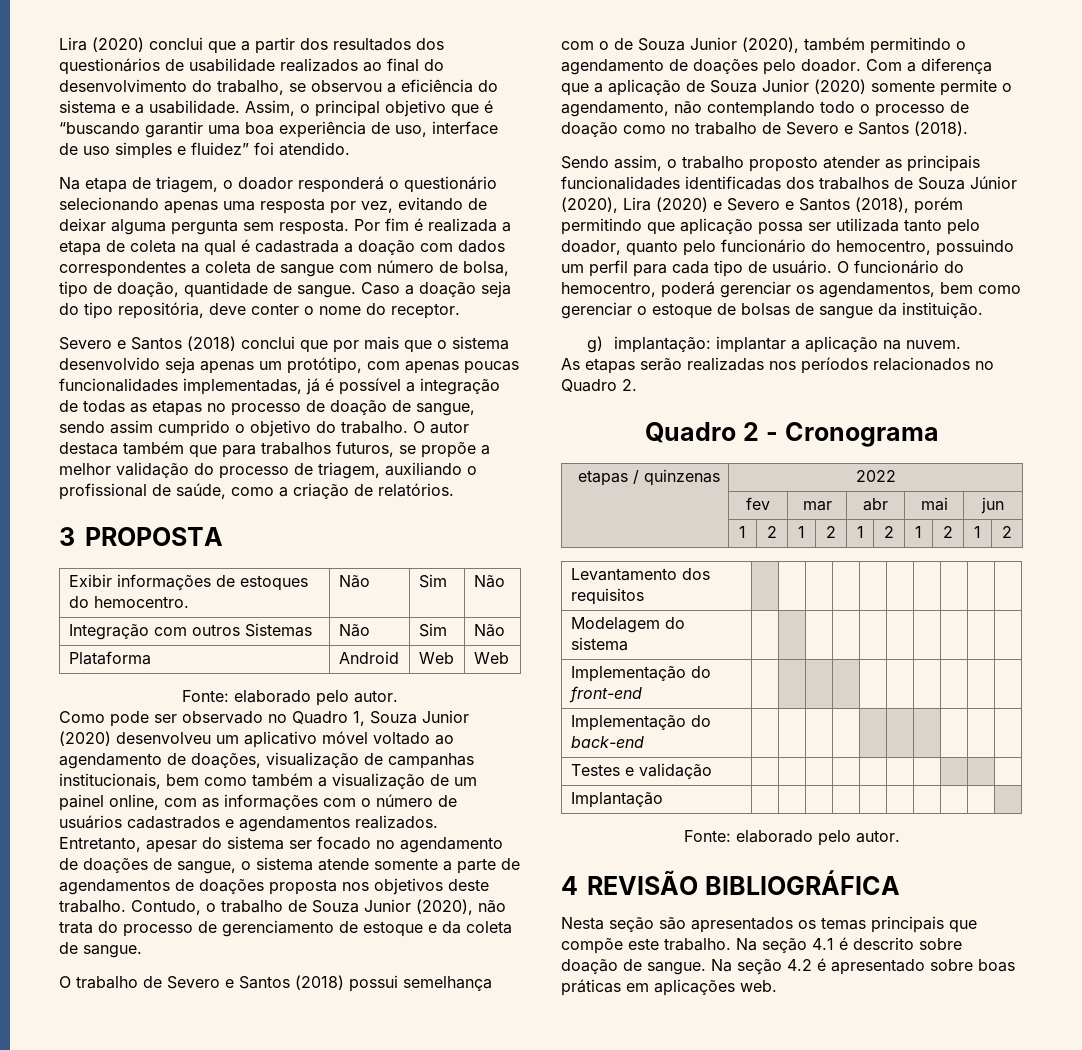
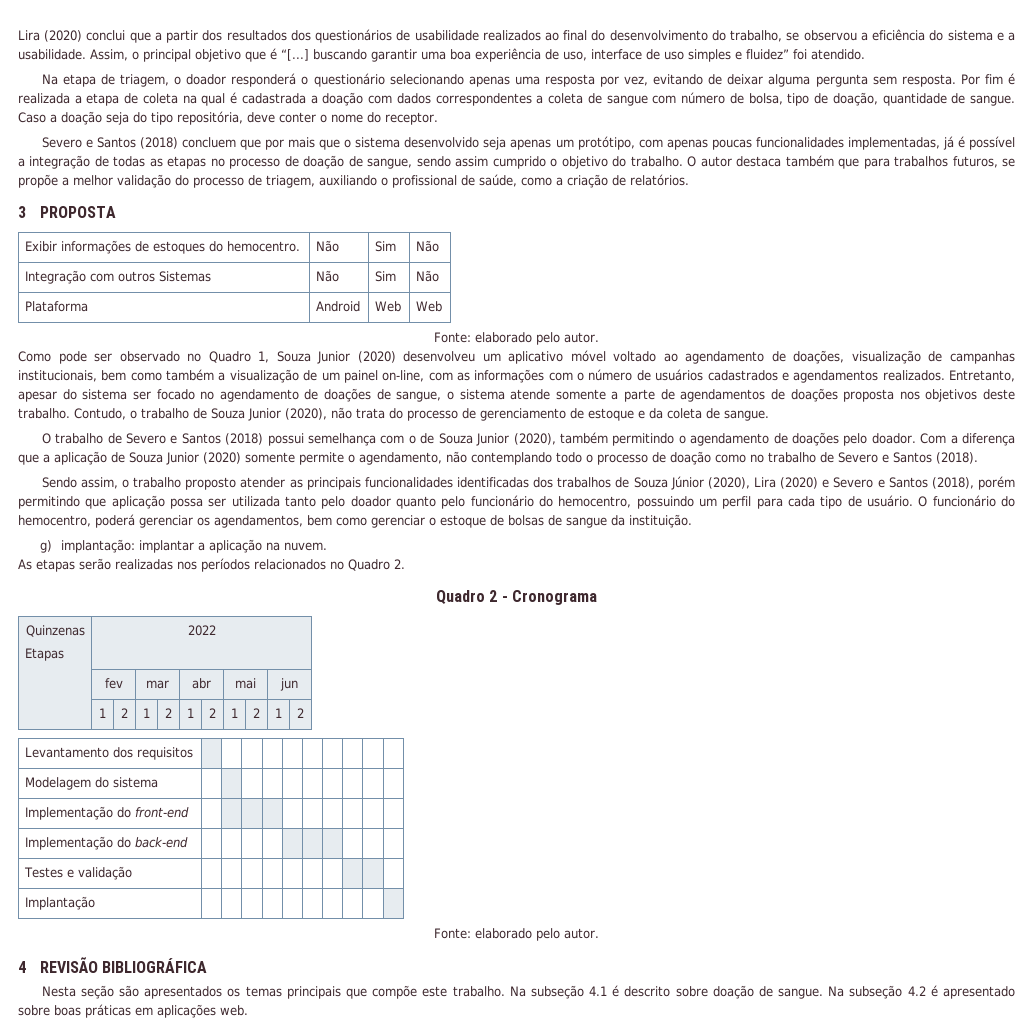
[59,122,140,135] “buscando -> [281,49,367,61] “[...] buscando
[241,336,295,349] conclui -> [181,137,236,148] concluem
[109,794,159,810] online, -> [382,370,425,382] on-line,
[561,240,621,255] doador, -> [350,496,391,507] doador
[577,469,720,486] etapas / quinzenas -> [26,625,86,637] [24,648,64,661] Quinzenas // Etapas
[762,938,807,953] seção -> [530,985,584,999] subseção
[737,959,782,974] seção -> [849,985,903,999] subseção

